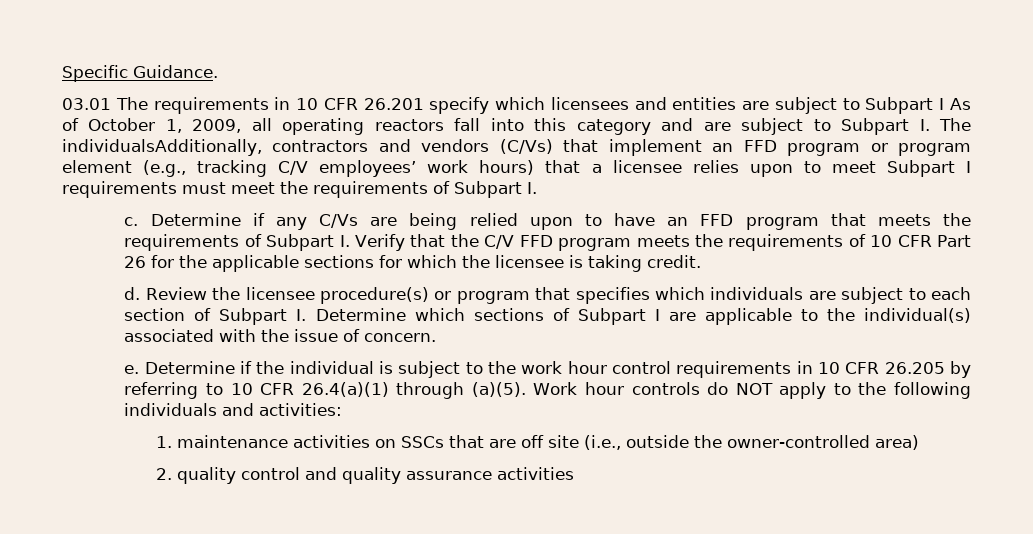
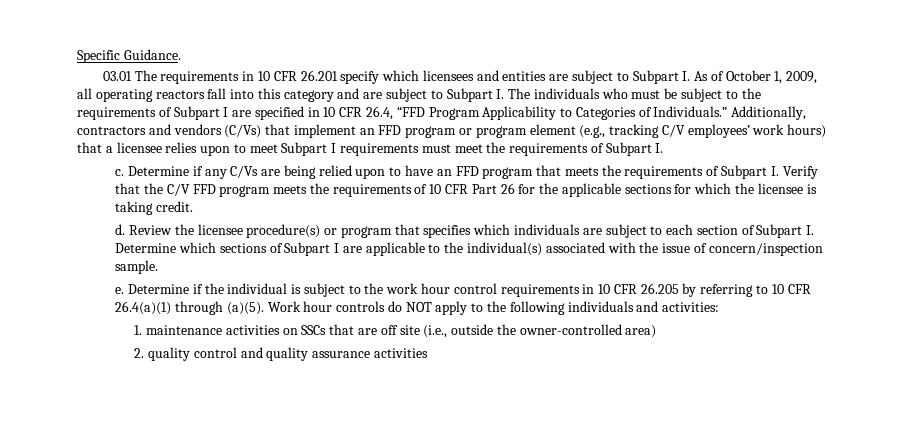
[939,98,945,110] I -> [682,71,691,81] I.
[62,139,262,156] individualsAdditionally, -> [533,88,761,102] [77,106,807,120] individuals who must be subject to the requirements of Subpart I are specified in 10 CFR 26.4, “FFD Program Applicability to Categories of Individuals.” Additionally,
[364,333,437,342] concern. -> [708,243,823,256] [115,260,159,274] concern/inspection sample.

